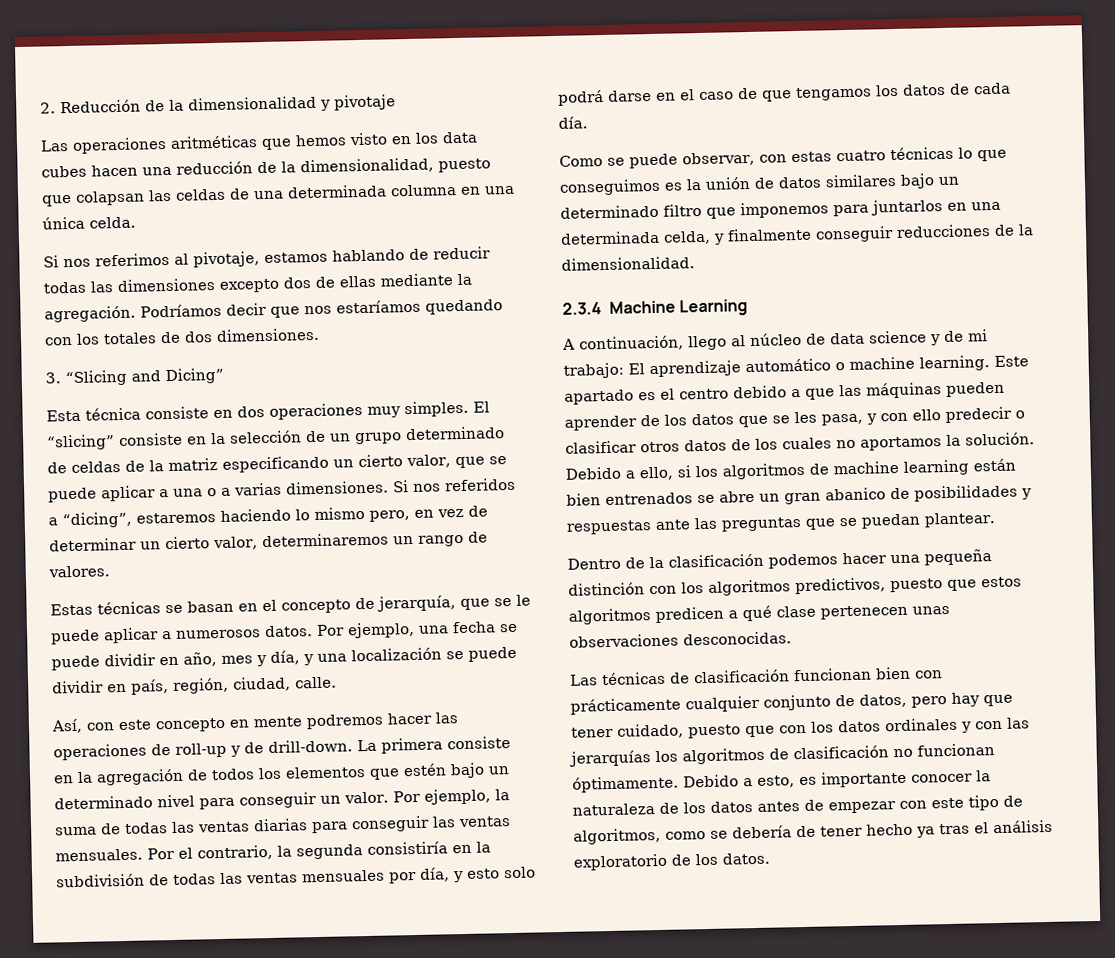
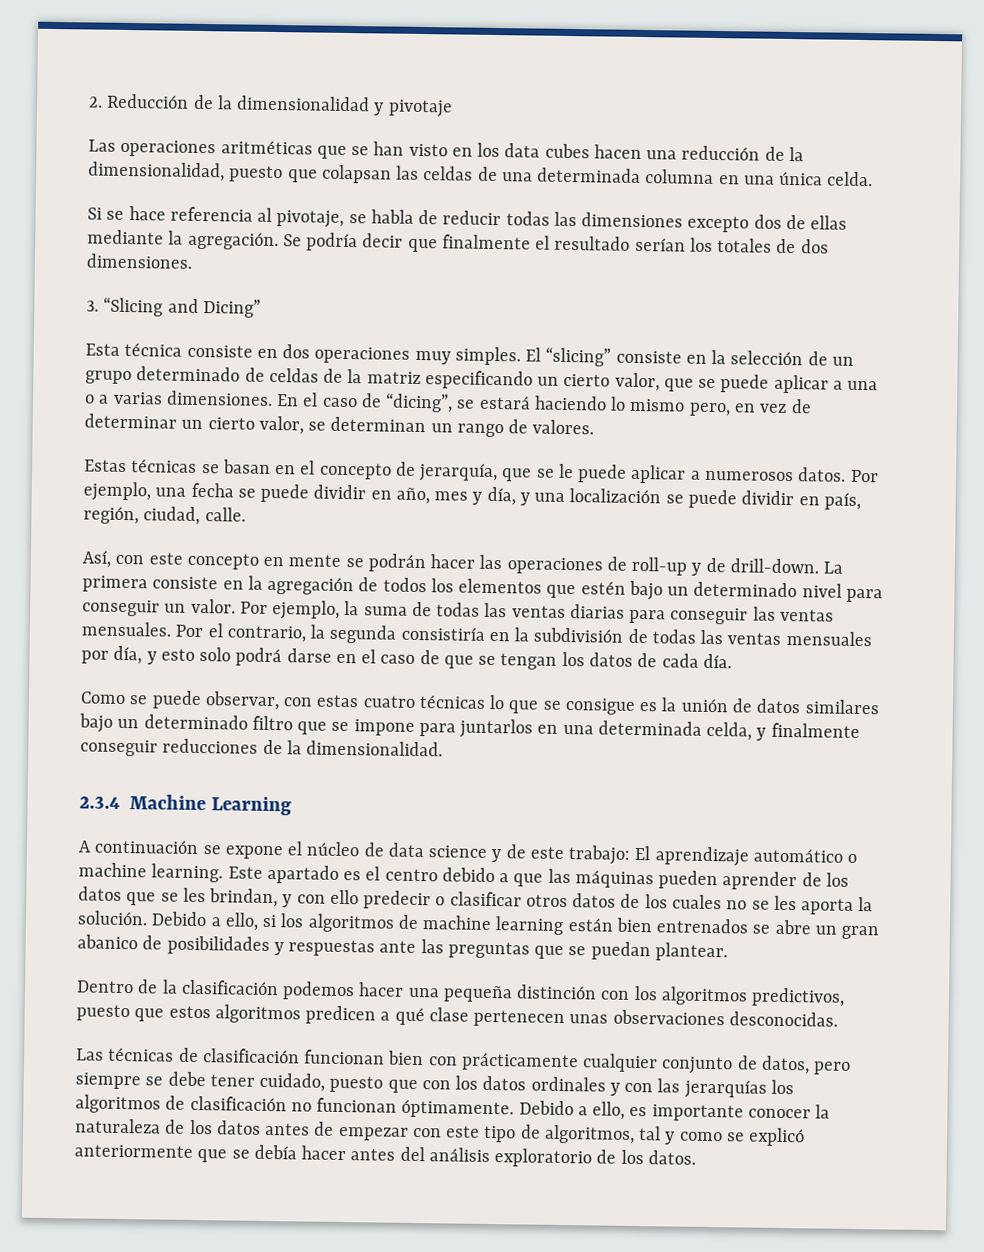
[295,134,347,147] hemos -> [351,141,405,156] se han
[63,249,405,268] nos referimos al pivotaje, estamos hablando -> [106,206,414,228] se hace referencia al pivotaje, se habla
[140,299,503,318] [44,336,73,346] Podríamos decir que nos estaríamos quedando con -> [282,232,686,253] Se podría decir que finalmente el resultado serían
[392,477,516,493] [48,511,216,529] Si nos referidos a “dicing”, estaremos -> [276,392,531,413] En el caso de “dicing”, se estará
[261,532,389,548] determinaremos -> [308,416,427,433] se determinan
[306,713,384,730] podremos -> [345,553,426,573] se podrán
[795,86,872,102] tengamos -> [478,653,558,670] se tengan
[559,178,661,196] conseguimos -> [542,698,636,715] se consigue
[740,201,829,219] imponemos -> [331,719,415,736] se impone
[579,335,746,352] continuación, llego al -> [94,839,304,860] continuación se expone el
[968,329,988,342] mi -> [529,846,564,859] este
[821,413,863,426] pasa, -> [209,888,279,908] brindan,
[860,436,942,451] aportamos -> [751,895,855,915] se les aporta
[951,692,1013,707] hay que -> [75,1071,206,1090] siempre se debe
[757,775,795,788] esto, -> [592,1101,626,1120] ello,
[665,822,989,840] como se debería de tener hecho ya tras el -> [639,1126,806,1147] [74,1144,425,1163] tal y como se explicó anteriormente que se debía hacer antes del

